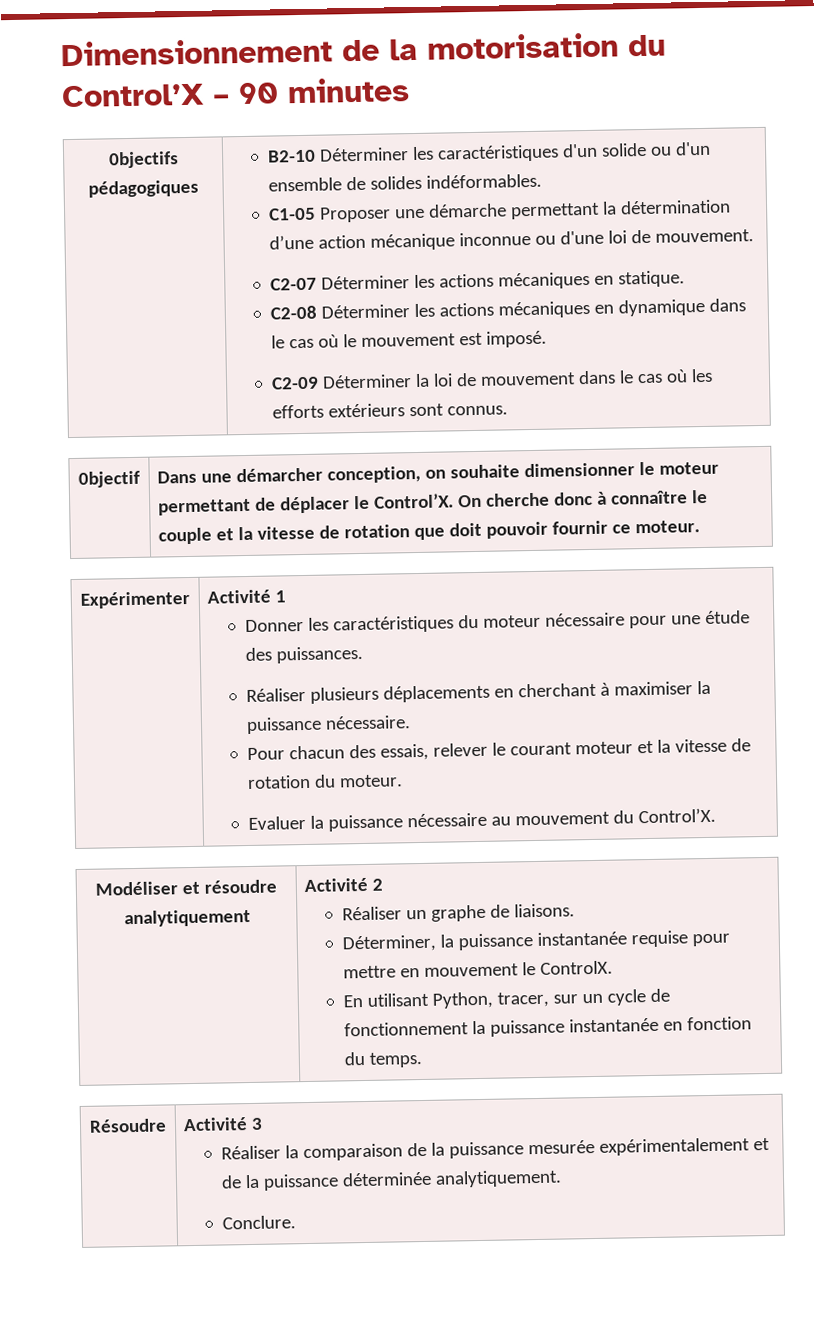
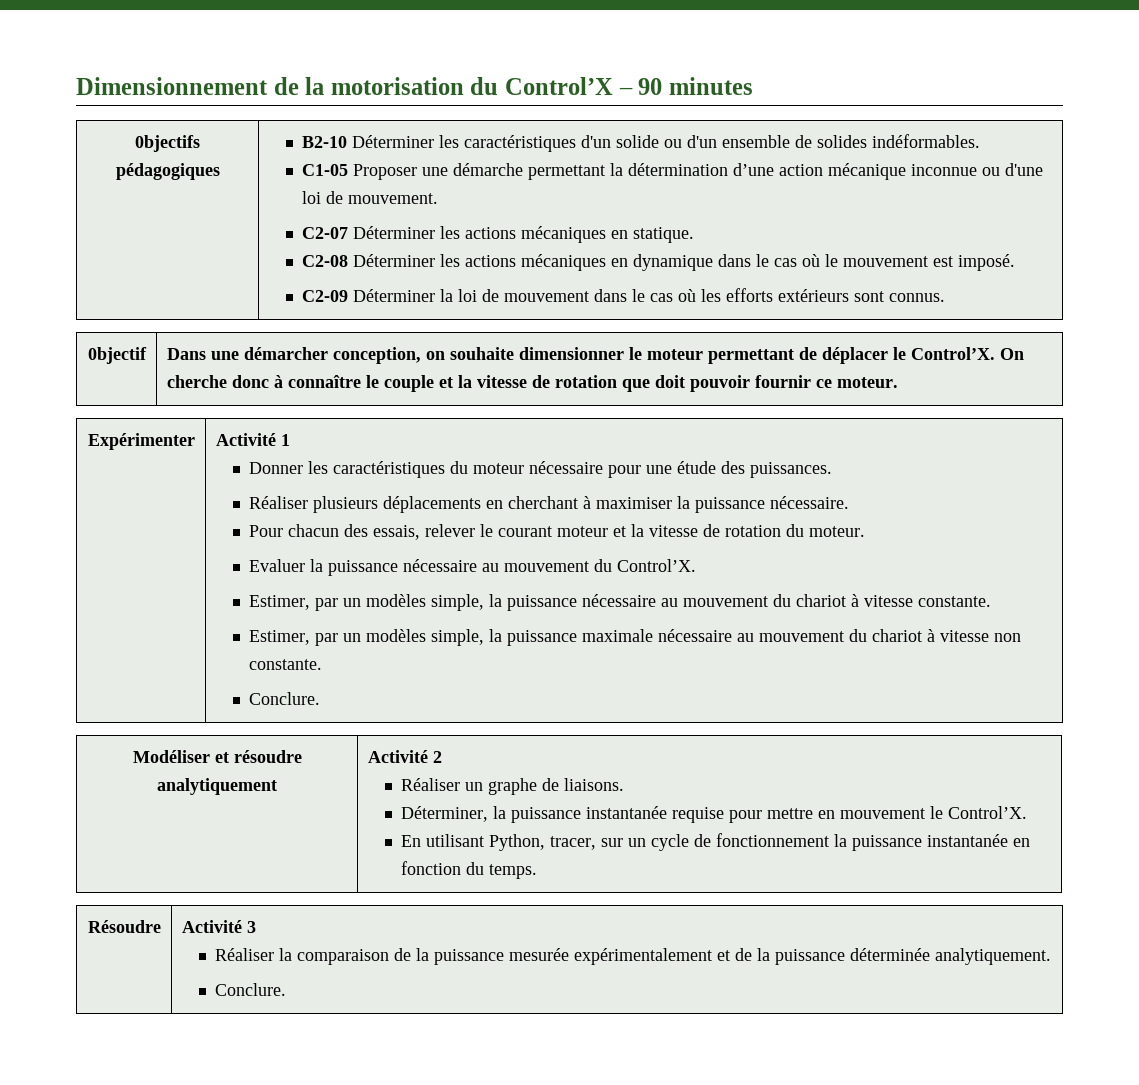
(716, 815) none -> [248,594,991,611] [248,629,1021,646] [248,659,322,670] [248,692,320,705] // Estimer, par un modèles simple, la puissance nécessaire au mouvement du chariot à vitesse constante. // Estimer, par un modèles simple, la puissance maximale nécessaire au mouvement du chariot à vitesse non constante. // Conclure.
[539,960,613,975] ControlX. -> [947,806,1027,819] Control’X.

